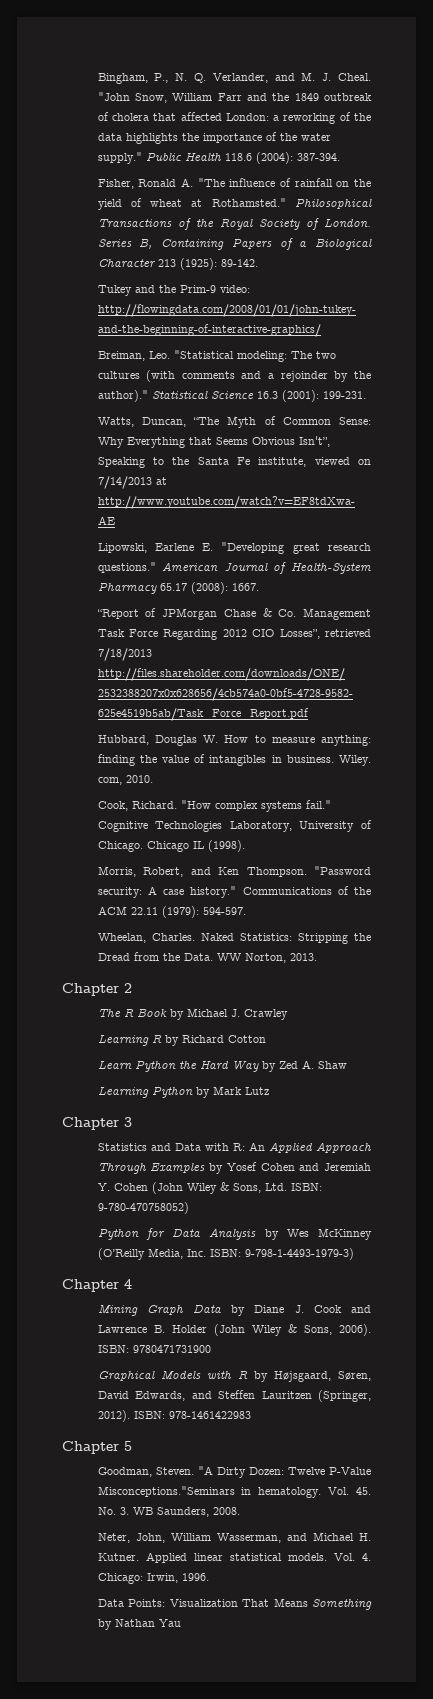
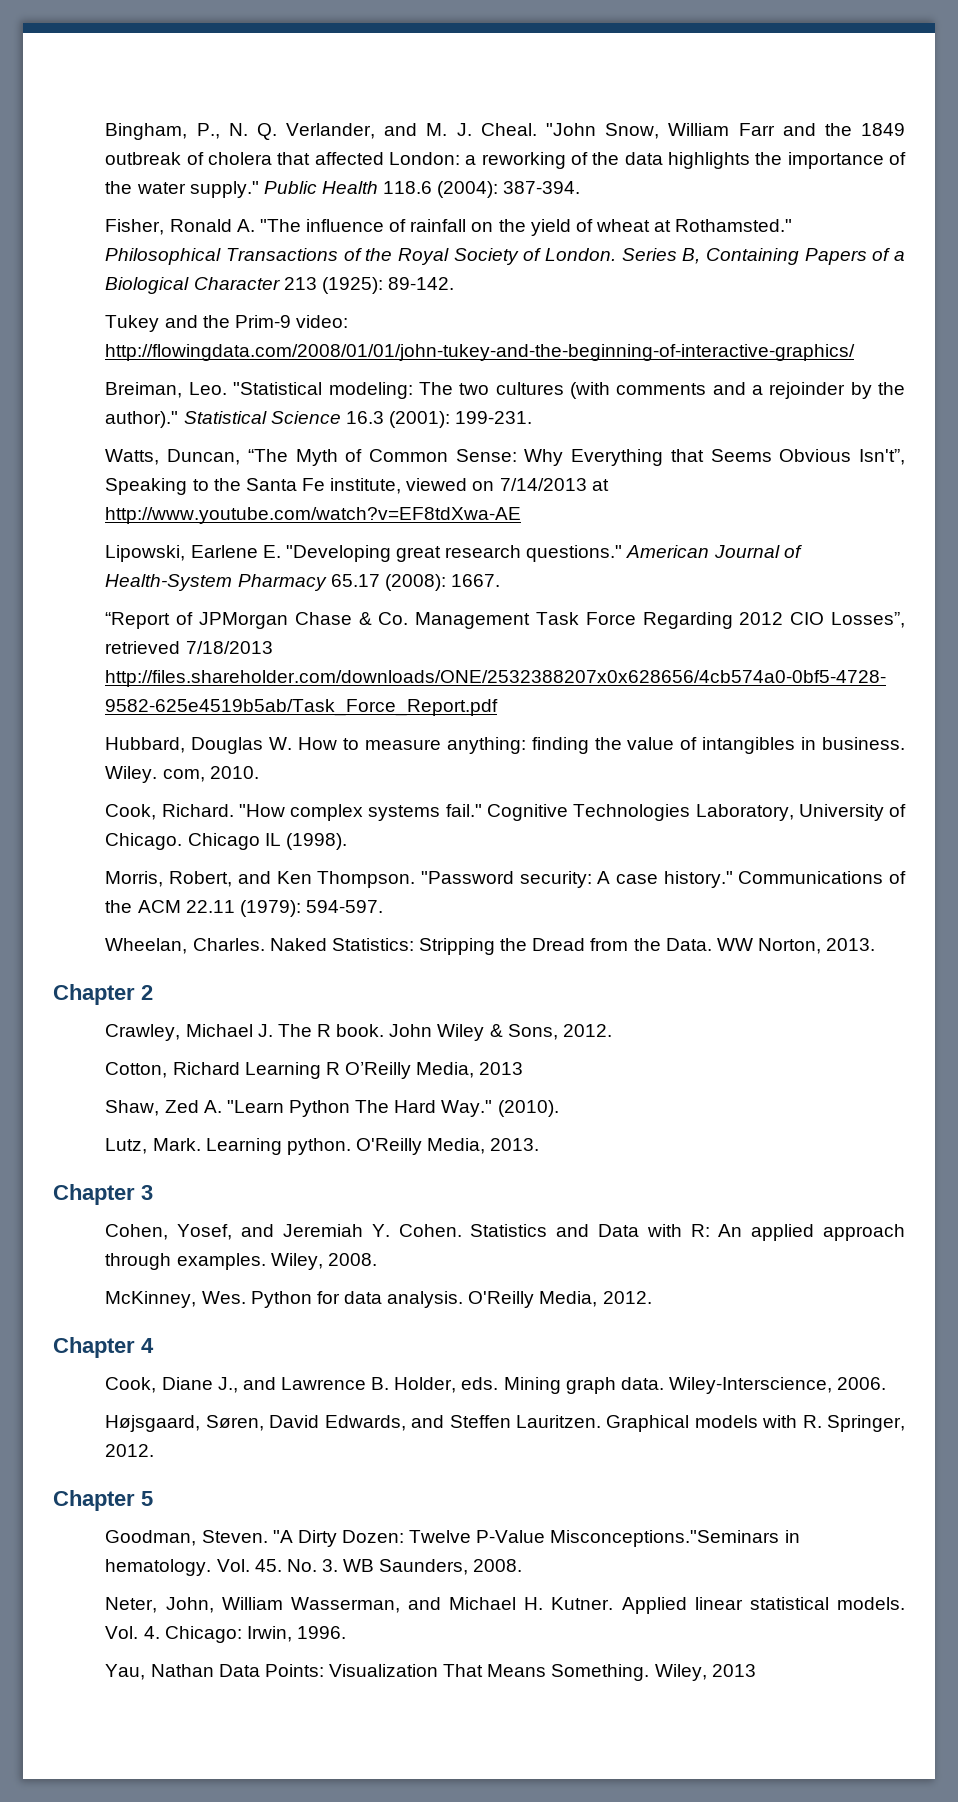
[97,1008,288,1020] [97,1035,266,1046] [97,1060,347,1072] [97,1086,269,1098] [62,1117,132,1130] The R Book by Michael J. Crawley // Learning R by Richard Cotton // Learn Python the Hard Way by Zed A. Shaw // Learning Python by Mark Lutz // Chapter 3 // -> [105,1024,612,1041] [105,1062,524,1079] [105,1100,559,1117] [105,1138,540,1155] [53,1184,153,1205] [105,1224,462,1240] Crawley, Michael J. The R book. John Wiley & Sons, 2012. // Cotton, Richard Learning R O’Reilly Media, 2013 // Shaw, Zed A. "Learn Python The Hard Way." (2010). // Lutz, Mark. Learning python. O'Reilly Media, 2013. // Chapter 3 // Cohen, Yosef, and Jeremiah Y. Cohen.
[268,1142,372,1153] [97,1162,371,1174] [97,1182,322,1194] [97,1202,189,1214] [97,1228,372,1240] [97,1248,354,1260] [62,1279,132,1292] [97,1305,371,1316] [97,1324,371,1336] [97,1345,211,1353] [97,1371,268,1382] Applied Approach Through Examples by Yosef Cohen and Jeremiah Y. Cohen (John Wiley & Sons, Ltd. ISBN: 9-780-470758052) // Python for Data Analysis by Wes McKinney (O’Reilly Media, Inc. ISBN: 9-798-1-4493-1979-3) // Chapter 4 // Mining Graph Data by Diane J. Cook and Lawrence B. Holder (John Wiley & Sons, 2006). ISBN: 9780471731900 // Graphical Models with R by -> [751,1224,905,1241] [105,1253,377,1270] [105,1291,652,1308] [53,1337,154,1358] [105,1377,887,1394] applied approach through examples. Wiley, 2008. // McKinney, Wes. Python for data analysis. O'Reilly Media, 2012. // Chapter 4 // Cook, Diane J., and Lawrence B. Holder, eds. Mining graph data. Wiley-Interscience, 2006. //
[261,1390,371,1402] [97,1410,251,1422] Lauritzen (Springer, 2012). ISBN: 978-1461422983 -> [515,1415,905,1432] [105,1444,155,1457] Lauritzen. Graphical models with R. Springer, 2012.
(209, 1577) none -> [105,1664,214,1680] Yau, Nathan
[312,1599,372,1610] [97,1619,181,1630] Something by Nathan Yau -> [551,1664,756,1681] Something. Wiley, 2013

